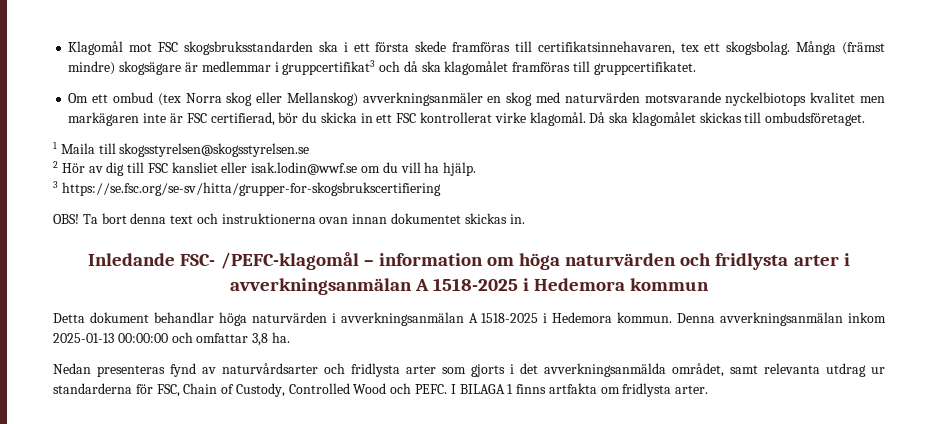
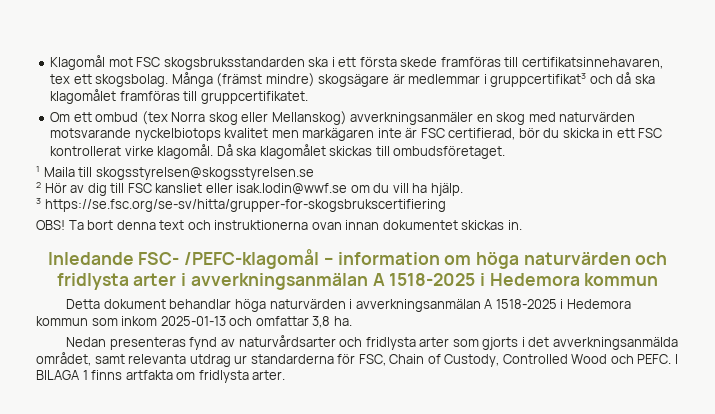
[617,312,844,326] kommun. Denna avverkningsanmälan -> [36,316,118,326] kommun som
[117,333,168,343] 00:00:00 -> (226, 321) none

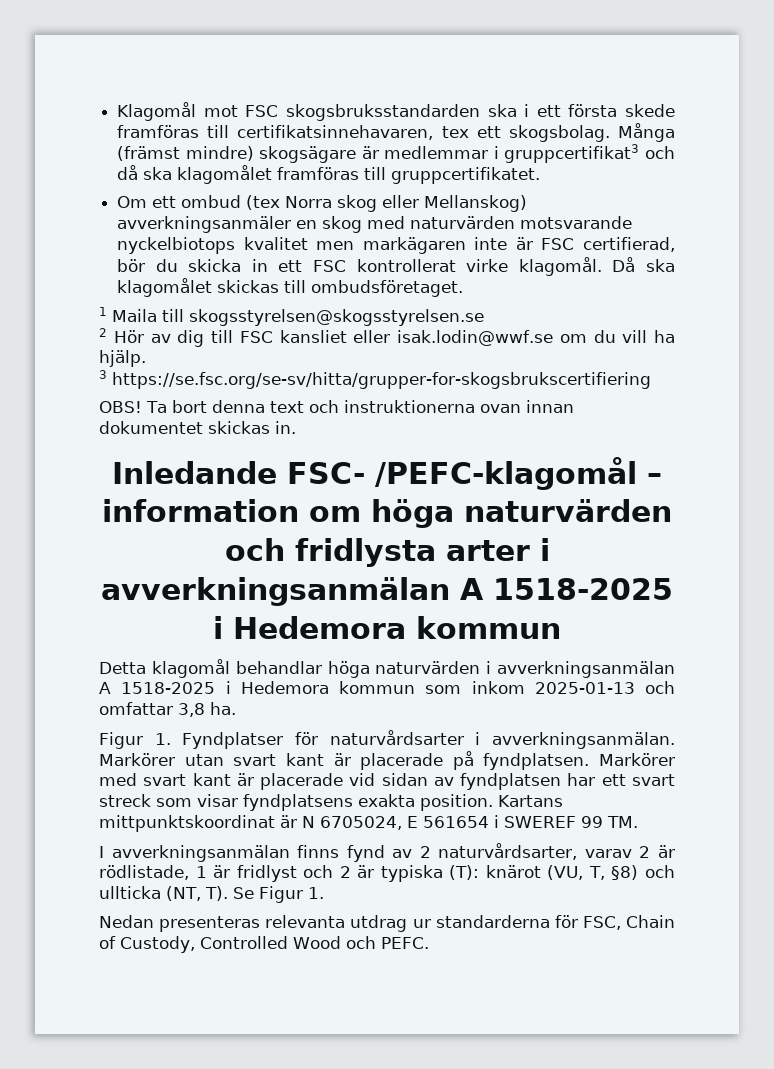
[103,299,166,309] dokument -> [151,659,230,678] klagomål
[66,335,678,350] [36,352,125,366] Nedan presenteras fynd av naturvårdsarter och fridlysta arter som gjorts i det avverkningsanmälda området, samt -> [99,730,675,749] [99,751,675,770] [99,773,675,790] [99,794,563,811] [99,815,638,832] [99,843,675,862] [99,865,675,882] [99,886,324,903] [99,915,261,932] Figur 1. Fyndplatser för naturvårdsarter i avverkningsanmälan. Markörer utan svart kant är placerade på fyndplatsen. Markörer med svart kant är placerade vid sidan av fyndplatsen har ett svart streck som visar fyndplatsens exakta position. Kartans mittpunktskoordinat är N 6705024, E 561654 i SWEREF 99 TM. // I avverkningsanmälan finns fynd av 2 naturvårdsarter, varav 2 är rödlistade, 1 är fridlyst och 2 är typiska (T): knärot (VU, T, §8) och ullticka (NT, T). Se Figur 1. // Nedan presenteras
[674,354,678,364] [36,370,286,383] I BILAGA 1 finns artfakta om fridlysta arter. -> (429, 943) none

